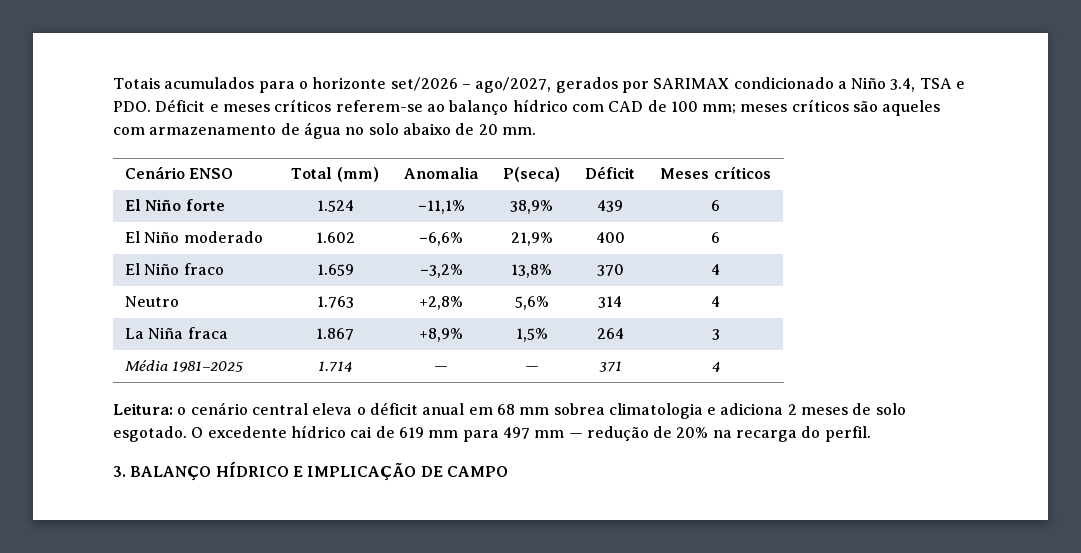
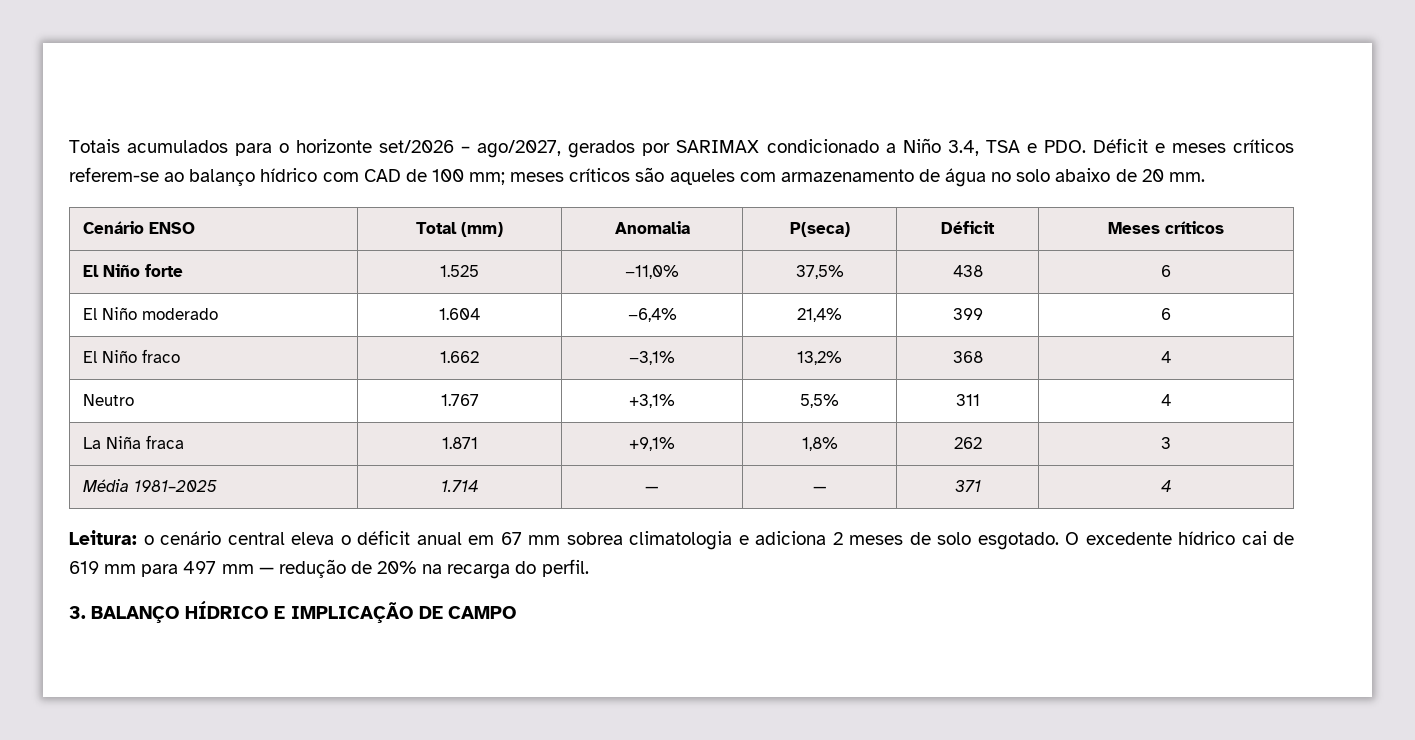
[316,200,354,212] [417,200,465,214] [510,200,553,214] [597,200,623,212] 1.524 | −11,1% | 38,9% | 439 -> [440,265,479,277] [625,265,679,279] [795,265,844,279] [952,265,983,277] 1.525 | −11,0% | 37,5% | 438
[315,232,355,243] [419,232,463,246] [510,232,553,246] [595,232,625,243] 1.602 | −6,6% | 21,9% | 400 -> [439,308,480,320] [627,308,677,322] [797,308,842,322] [952,308,983,320] 1.604 | −6,4% | 21,4% | 399
[316,264,354,276] [419,264,463,278] [511,264,552,278] [596,264,624,276] [711,264,720,275] [124,296,179,307] [316,296,354,308] [419,296,463,310] [514,296,549,310] [598,296,622,308] 1.659 | −3,2% | 13,8% | 370 | 4 // Neutro | 1.763 | +2,8% | 5,6% | 314 -> [440,351,479,363] [629,351,675,365] [797,351,842,365] [952,351,983,363] [1161,351,1171,363] [82,394,134,406] [440,394,479,406] [629,394,675,408] [800,394,839,408] [955,394,980,406] 1.662 | −3,1% | 13,2% | 368 | 4 // Neutro | 1.767 | +3,1% | 5,5% | 311
[316,328,354,340] [419,328,463,342] [515,328,548,342] [596,328,624,339] 1.867 | +8,9% | 1,5% | 264 -> [441,437,478,449] [629,437,675,451] [801,437,838,451] [953,437,982,449] 1.871 | +9,1% | 1,8% | 262
[496,404,515,415] 68 -> [500,532,522,545] 67

